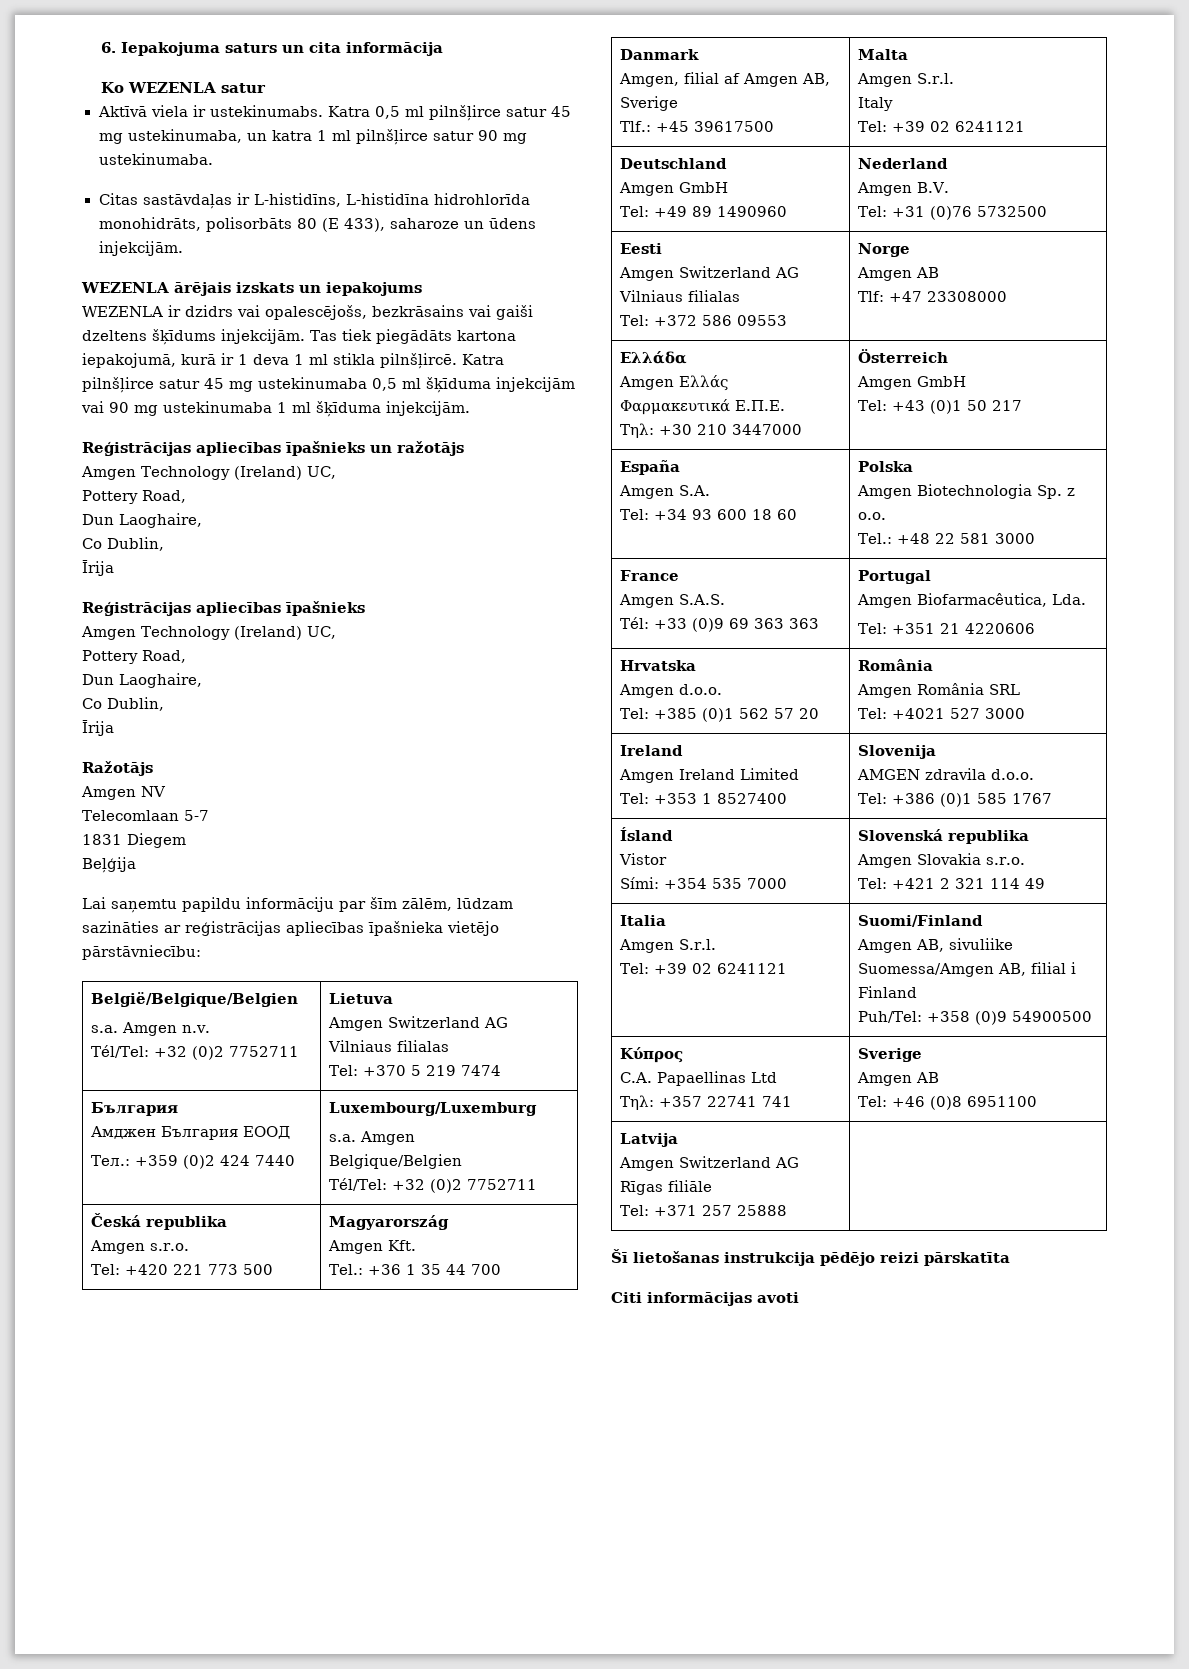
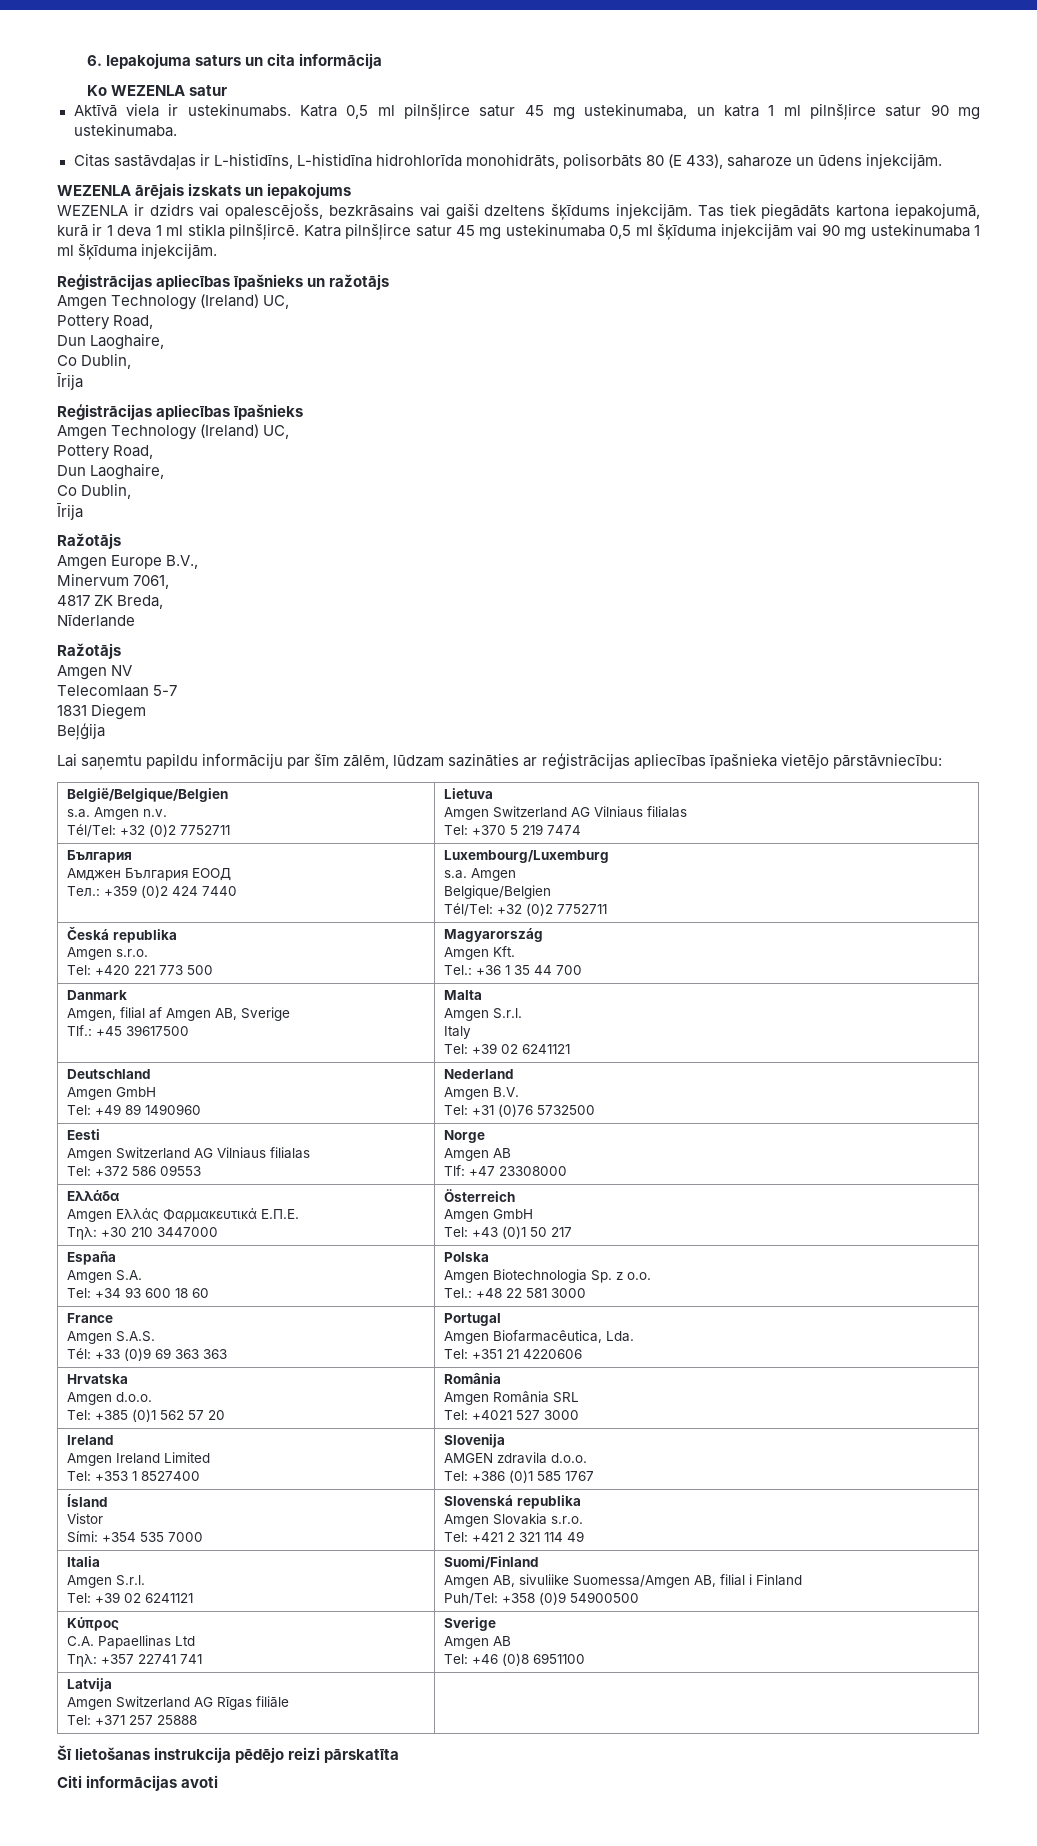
(153, 768) none -> [57,555,199,570] [57,573,170,589] [57,595,164,609] [57,615,135,627] [57,643,121,659] // Amgen Europe B.V., // Minervum 7061, // 4817 ZK Breda, // Nīderlande // Ražotājs

